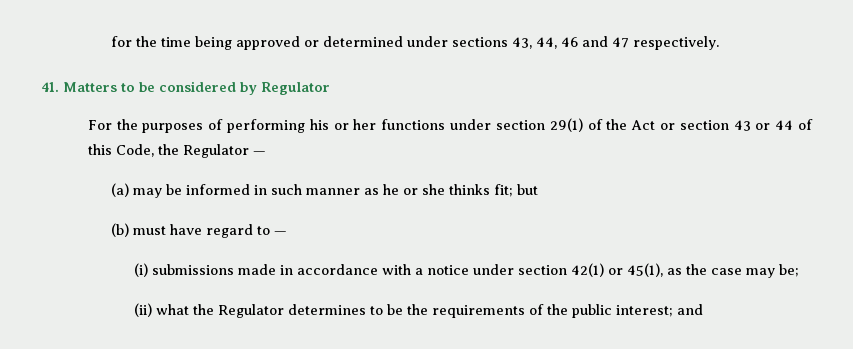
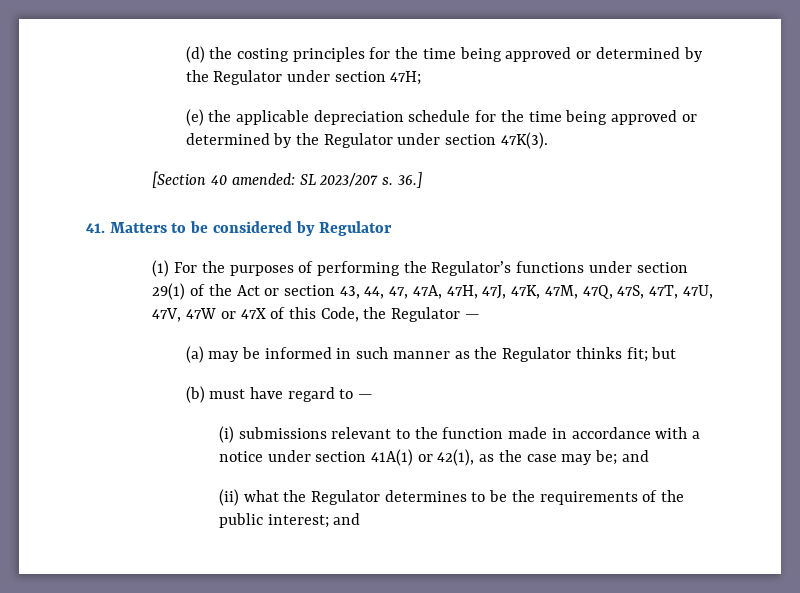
[111,36,720,50] for the time being approved or determined under sections 43, 44, 46 and 47 respectively. -> [185,46,703,63] [185,70,422,85] [185,109,697,126] [185,132,548,149] [152,171,422,188] (d) the costing principles for the time being approved or determined by the Regulator under section 47H; // (e) the applicable depreciation schedule for the time being approved or determined by the Regulator under section 47K(3). // [Section 40 amended: SL 2023/207 s. 36.]
(330, 88) none -> [152,260,170,277] (1)
[309,119,377,130] his or her -> [403,261,512,276] the Regulator’s
[733,120,794,131] 43 or 44 -> [339,285,713,299] [152,308,266,322] 43, 44, 47, 47A, 47H, 47J, 47K, 47M, 47Q, 47S, 47T, 47U, 47V, 47W or 47X
[383,184,446,195] he or she -> [474,347,572,362] the Regulator
(235, 269) none -> [331,427,504,439] relevant to the function
[571,263,664,277] 42(1) or 45(1), -> [370,449,475,466] 41A(1) or 42(1),
(800, 270) none -> [621,450,649,462] and

